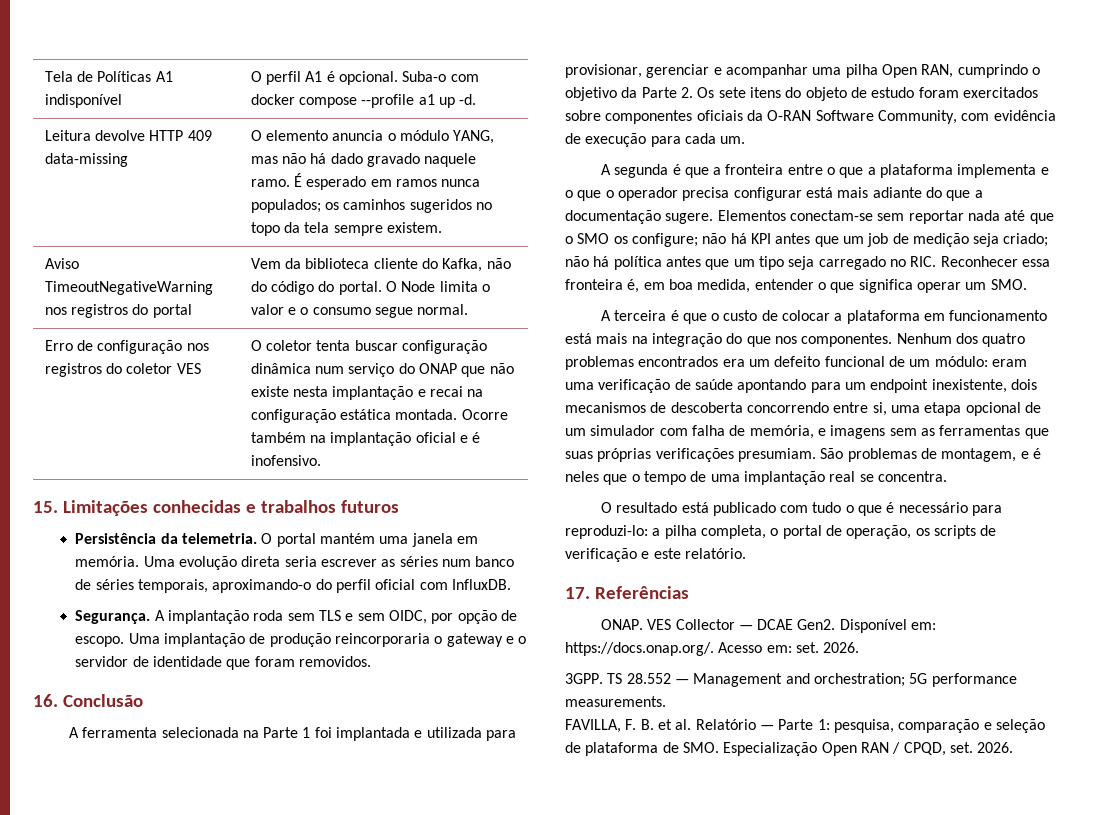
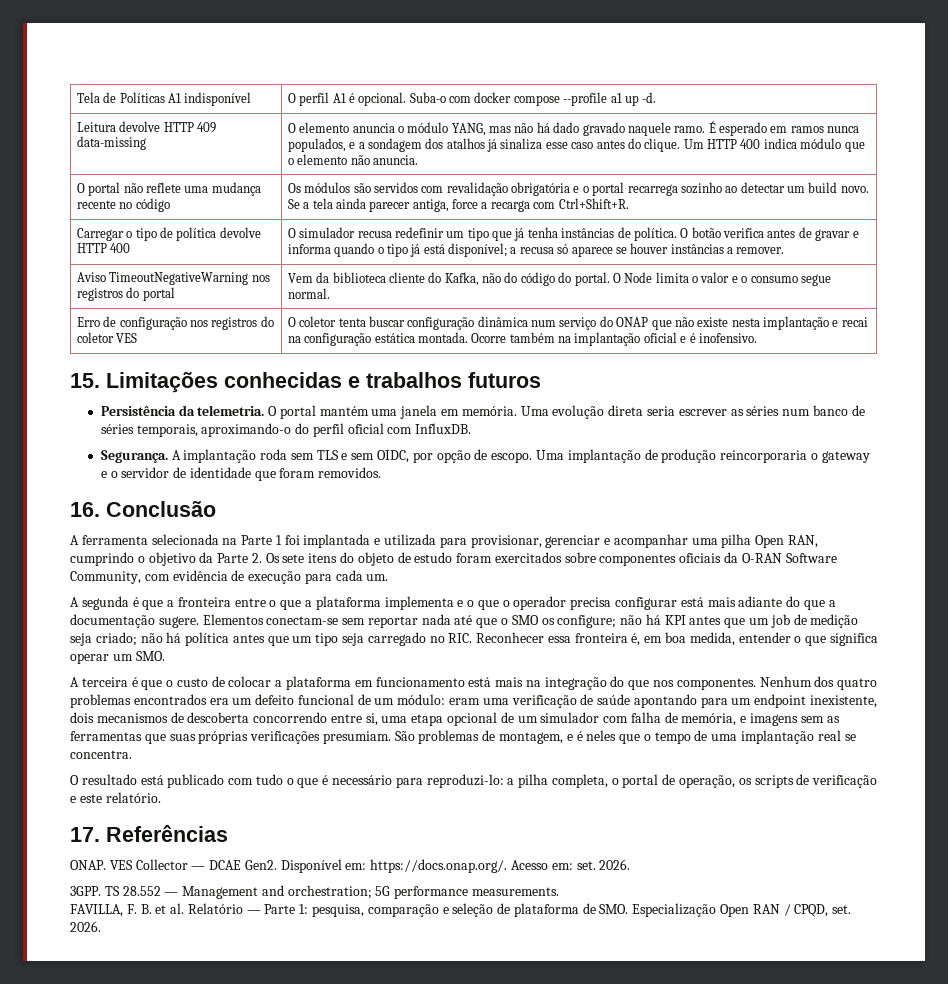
[250,199,493,213] [250,222,443,236] populados; os caminhos sugeridos no topo da tela sempre existem. -> [287,138,865,152] [287,154,418,165] [76,182,261,196] [76,198,170,212] [287,182,869,196] [287,198,629,212] [76,227,261,241] [76,243,131,253] [287,227,859,241] [287,243,785,257] populados, e a sondagem dos atalhos já sinaliza esse caso antes do clique. Um HTTP 400 indica módulo que o elemento não anuncia. // O portal não reflete uma mudança recente no código | Os módulos são servidos com revalidação obrigatória e o portal recarrega sozinho ao detectar um build novo. Se a tela ainda parecer antiga, force a recarga com Ctrl+Shift+R. // Carregar o tipo de política devolve HTTP 400 | O simulador recusa redefinir um tipo que já tenha instâncias de política. O botão verifica antes de gravar e informa quando o tipo já está disponível; a recusa só aparece se houver instâncias a remover.

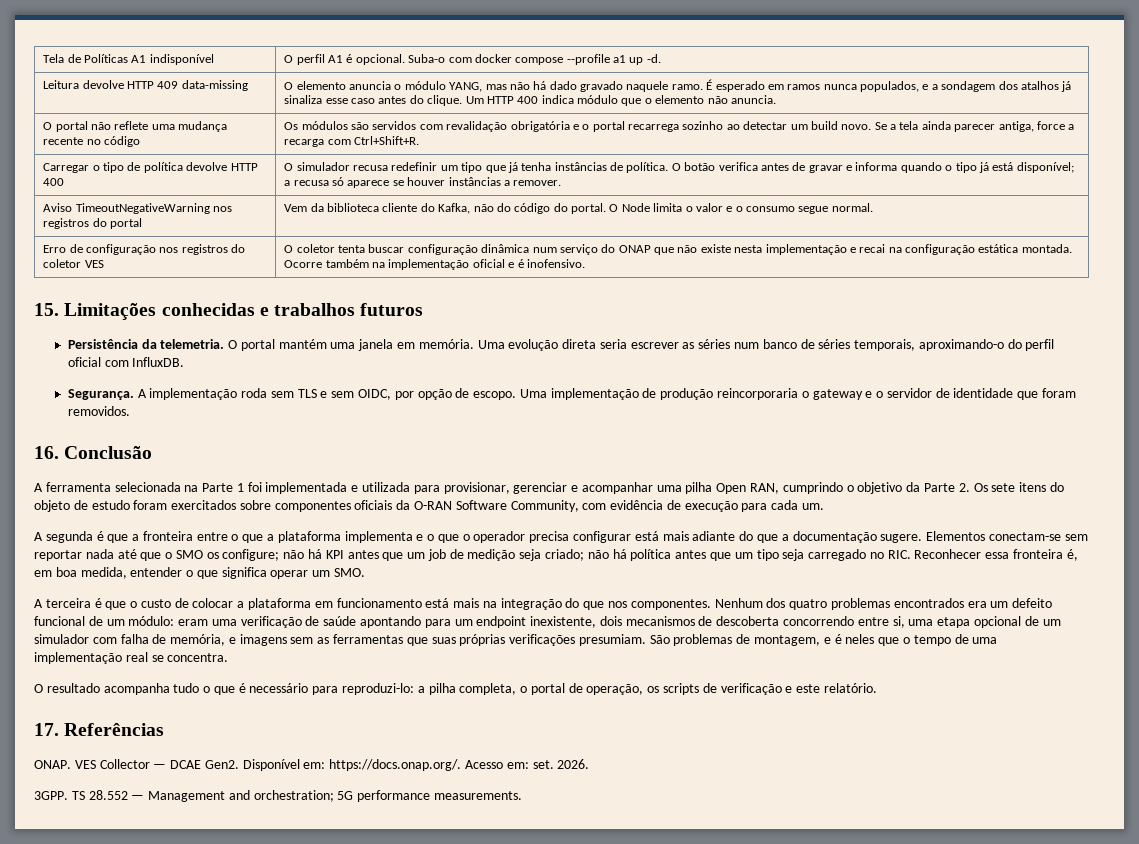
[763,316,830,330] implantação -> [765,244,847,255] implementação
[574,332,641,346] implantação -> [388,259,470,270] implementação
[183,449,257,463] implantação -> [149,388,238,400] implementação
[567,449,641,463] implantação -> [550,388,639,400] implementação
[303,534,371,548] implantada -> [265,482,348,494] implementada
[741,730,815,744] implantação -> [34,652,122,664] implementação
[140,774,254,788] está publicado com -> [103,683,170,695] acompanha
[70,903,852,917] [70,921,101,932] // FAVILLA, F. B. et al. Relatório — Parte 1: pesquisa, comparação e seleção de plataforma de SMO. Especialização Open RAN / CPQD, set. 2026. -> (523, 795) none

